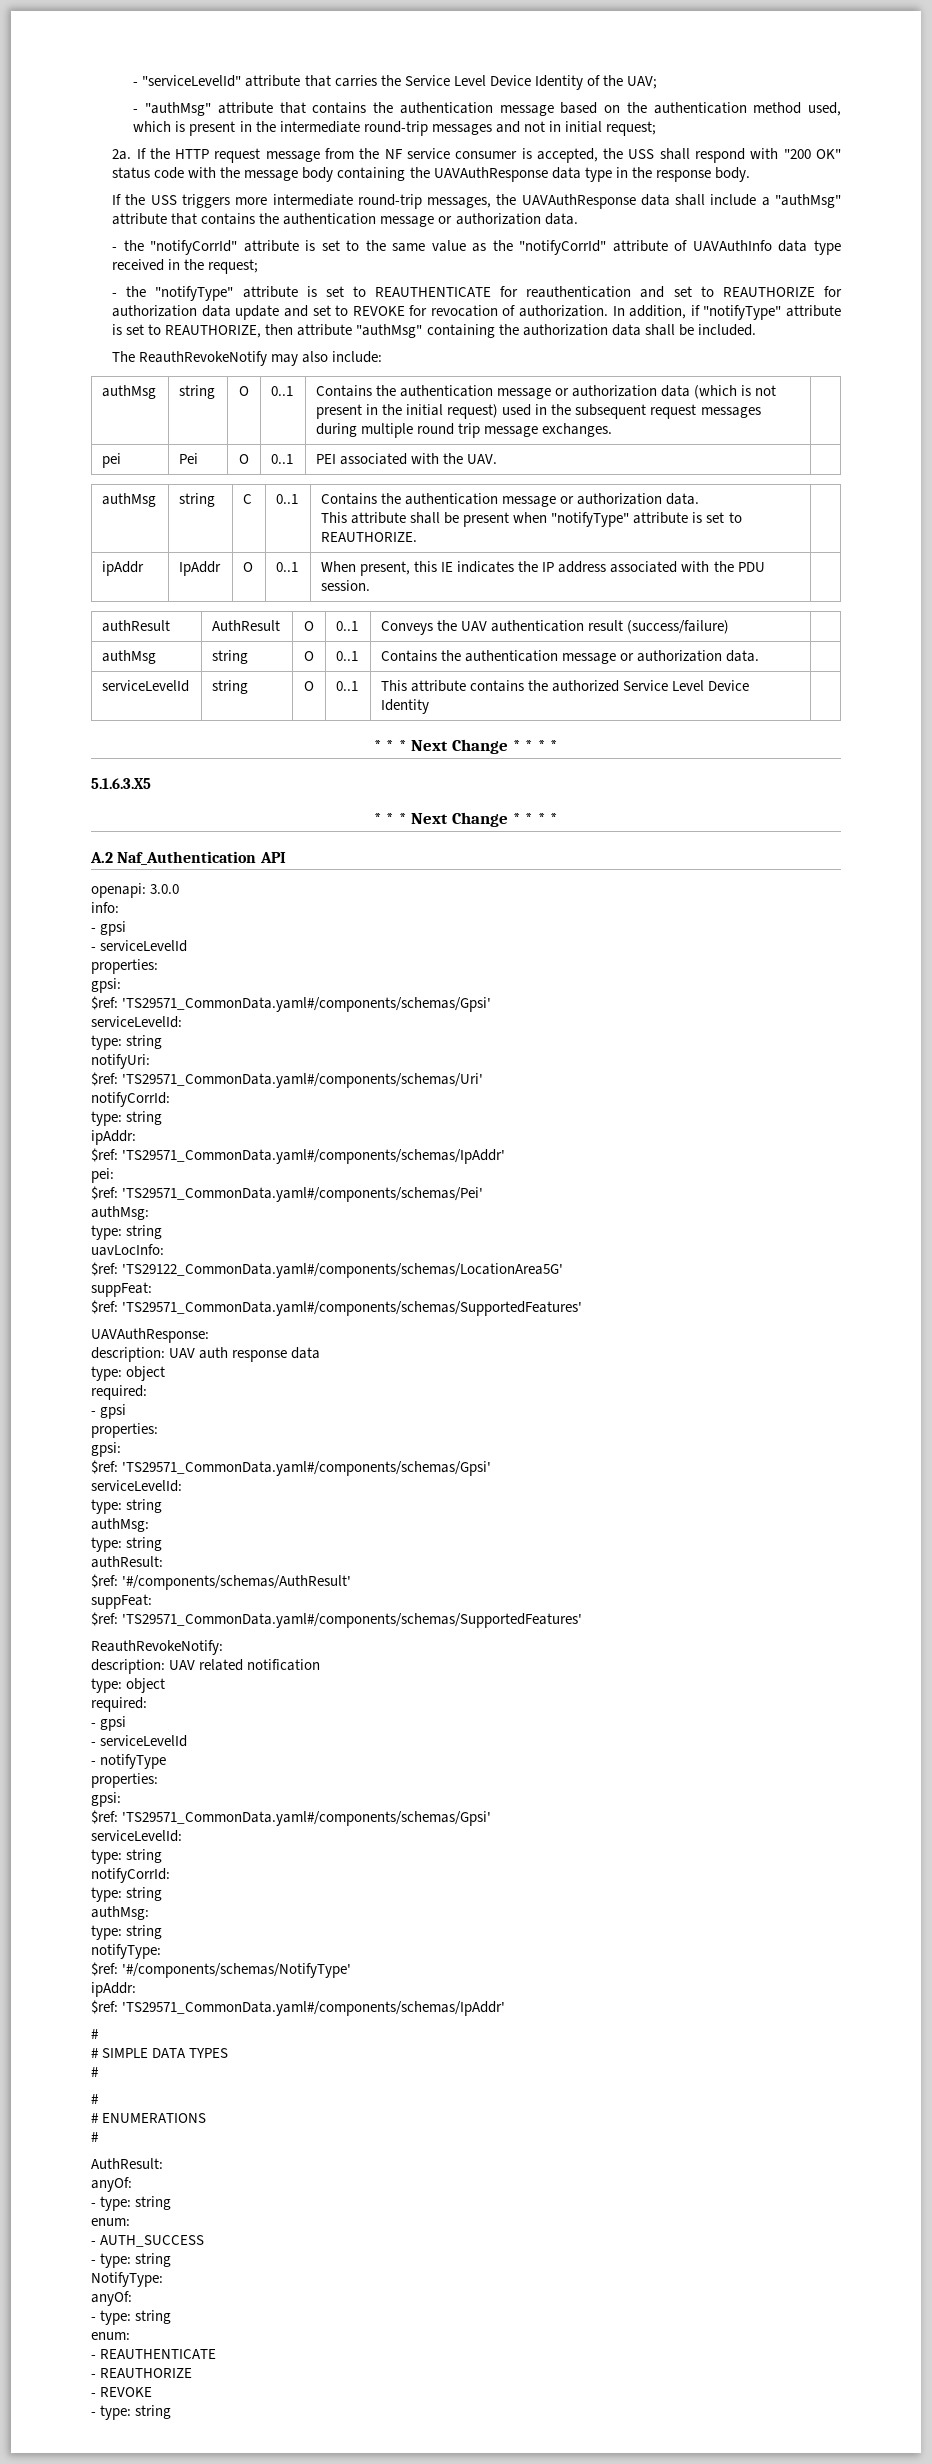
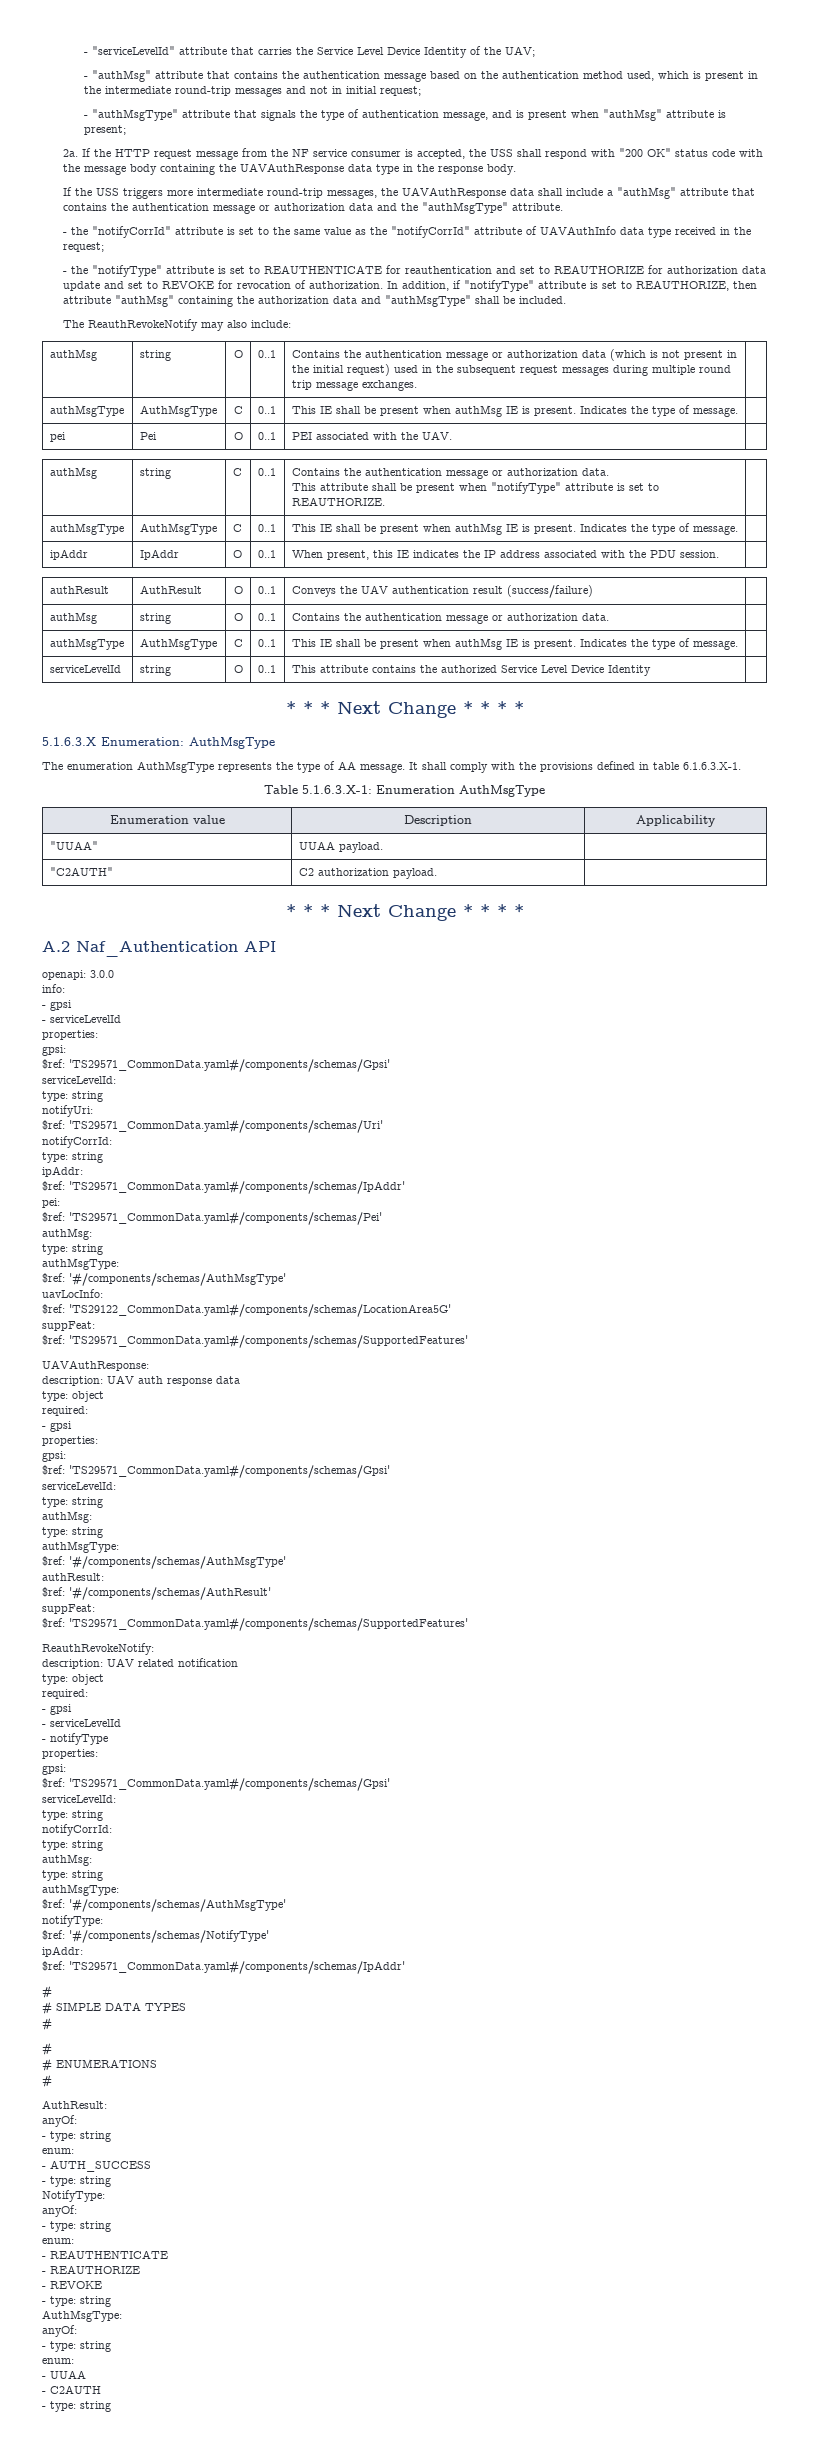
(656, 128) none -> [83,109,726,121] [83,125,126,135] // - "authMsgType" attribute that signals the type of authentication message, and is present when "authMsg" attribute is present;
[544,213,578,225] data. -> [348,202,563,214] data and the "authMsgType" attribute.
(641, 330) none -> [360,295,471,307] and "authMsgType"
(613, 430) none -> [49,405,124,417] [139,405,217,417] [233,406,243,414] [257,406,276,414] [291,405,738,417] // authMsgType | AuthMsgType | C | 0..1 | This IE shall be present when authMsg IE is present. Indicates the type of message. |
(418, 537) none -> [49,523,124,535] [139,523,217,535] [232,524,242,532] [257,524,276,532] [291,523,738,535] // authMsgType | AuthMsgType | C | 0..1 | This IE shall be present when authMsg IE is present. Indicates the type of message. |
(760, 656) none -> [49,638,124,650] [139,638,217,650] [233,639,243,647] [257,639,276,647] [291,638,738,650] // authMsgType | AuthMsgType | C | 0..1 | This IE shall be present when authMsg IE is present. Indicates the type of message. |
[91,778,151,789] 5.1.6.3.X5 -> [42,737,275,749] [42,761,741,773] [264,785,545,797] [109,815,225,824] [404,815,472,826] [636,815,716,827] [49,841,98,850] [298,841,383,853] [49,867,113,876] [298,868,437,879] 5.1.6.3.X Enumeration: AuthMsgType // The enumeration AuthMsgType represents the type of AA message. It shall comply with the provisions defined in table 6.1.6.3.X-1. // Table 5.1.6.3.X-1: Enumeration AuthMsgType // Enumeration value | Description | Applicability // "UUAA" | UUAA payload. | // "C2AUTH" | C2 authorization payload. |
(163, 1232) none -> [42,1258,119,1270] [42,1272,286,1286] // authMsgType: // $ref: '#/components/schemas/AuthMsgType'
(163, 1544) none -> [42,1541,119,1553] [42,1555,286,1569] // authMsgType: // $ref: '#/components/schemas/AuthMsgType'
(163, 1932) none -> [42,1884,119,1896] [42,1898,286,1912] // authMsgType: // $ref: '#/components/schemas/AuthMsgType'
(172, 2412) none -> [42,2310,122,2322] [42,2325,77,2337] [42,2341,111,2352] [42,2358,74,2364] [42,2370,86,2379] [42,2385,101,2394] [42,2401,111,2412] // AuthMsgType: // anyOf: // - type: string // enum: // - UUAA // - C2AUTH // - type: string

